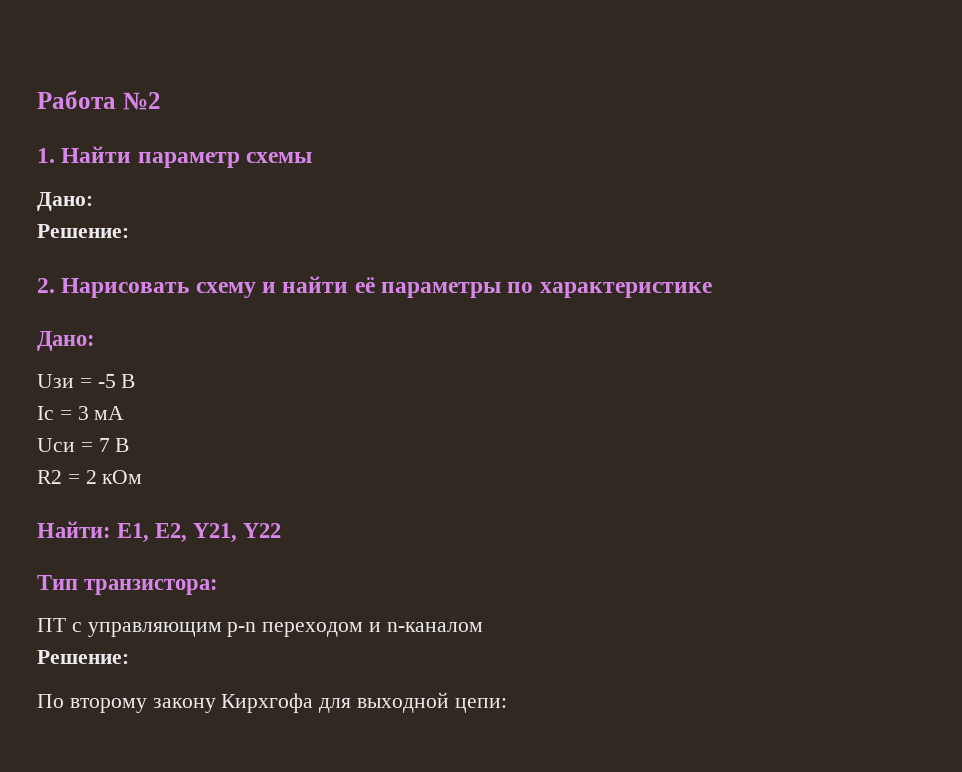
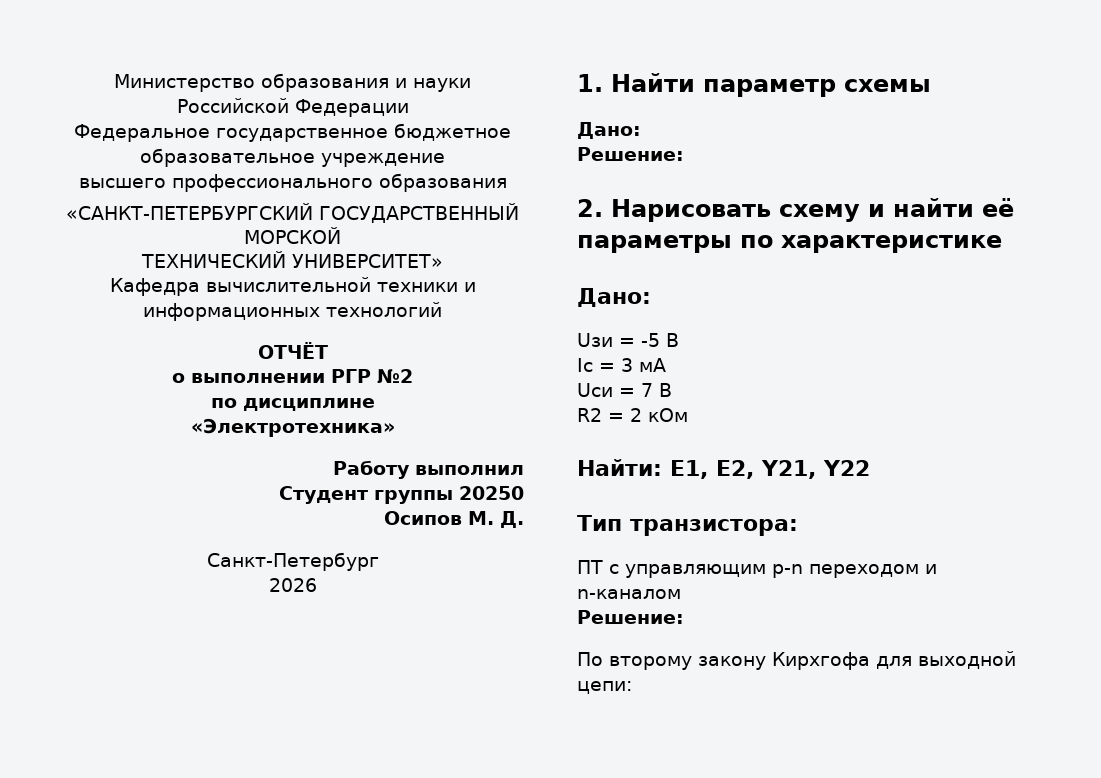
[37,90,161,110] Работа №2 -> [114,73,471,92] [176,98,409,117] [74,123,511,142] [140,148,445,167] [78,173,507,192] [66,203,519,223] [244,227,341,244] [141,251,443,268] [109,277,476,296] [143,302,442,321] [257,342,328,359] [172,369,413,383] [210,398,375,411] [190,418,395,437] [333,460,524,479] [279,486,524,504] [384,511,524,528] [206,552,379,571] [268,578,317,592] Министерство образования и науки Российской Федерации // Федеральное государственное бюджетное образовательное учреждение // высшего профессионального образования // «САНКТ-ПЕТЕРБУРГСКИЙ ГОСУДАРСТВЕННЫЙ МОРСКОЙ // ТЕХНИЧЕСКИЙ УНИВЕРСИТЕТ» // Кафедра вычислительной техники и информационных технологий // ОТЧЁТ // о выполнении РГР №2 // по дисциплине // «Электротехника» // Работу выполнил // Студент группы 20250 // Осипов М. Д. // Санкт-Петербург // 2026

